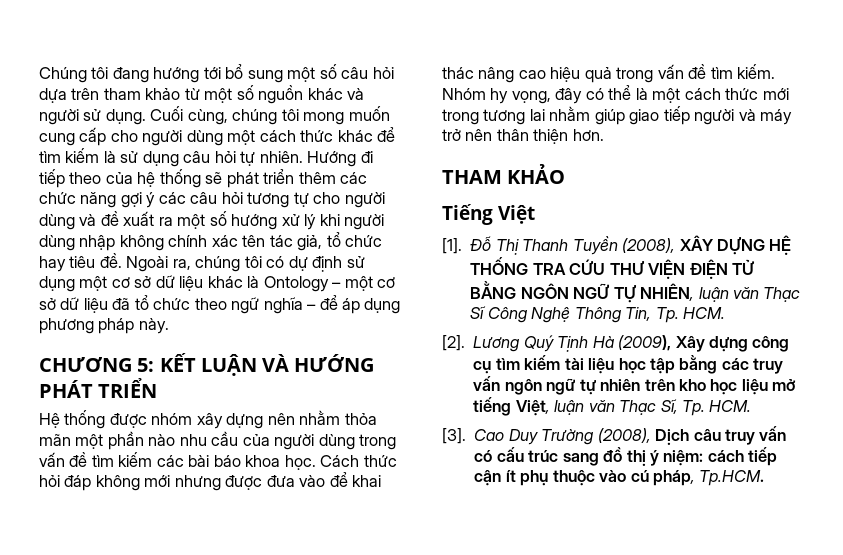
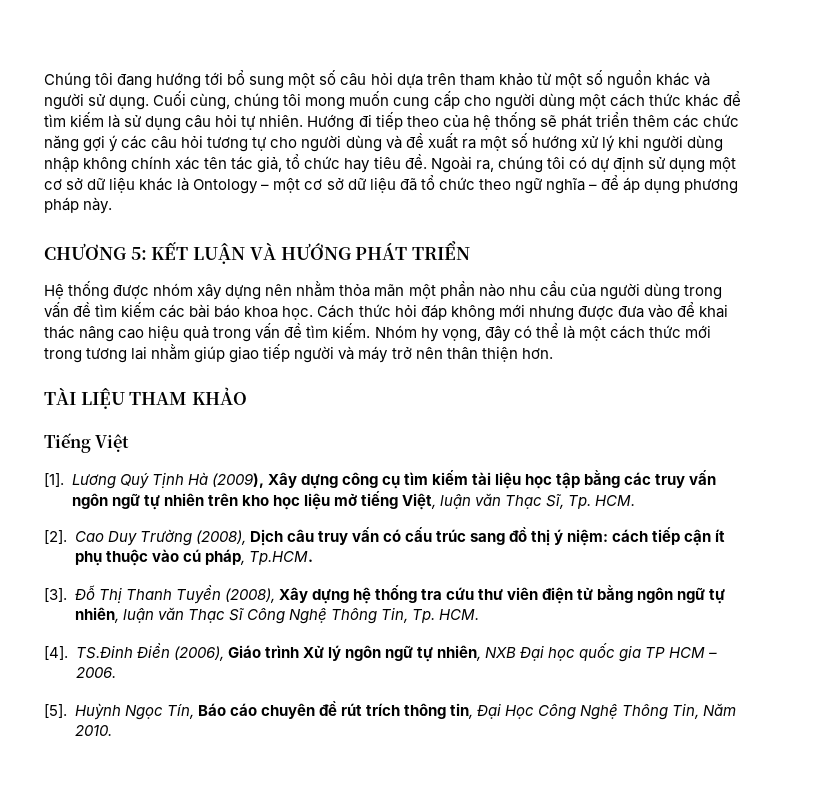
(604, 135) none -> [44,387,125,409] TÀI LIỆU
[470,235,792,255] [470,257,755,279] [470,281,801,303] [470,306,725,323] [442,335,465,351] Đỗ Thị Thanh Tuyền (2008), XÂY DỰNG HỆ THỐNG TRA CỨU THƯ VIỆN ĐIỆN TỬ BẰNG NGÔN NGỮ TỰ NHIÊN, luận văn Thạc Sĩ Công Nghệ Thông Tin, Tp. HCM. // [2]. -> (64, 480) none
[442,428,466,444] [3]. -> [44,530,67,544] [2].
(765, 478) none -> [44,585,726,604] [74,607,480,624] [44,643,718,662] [75,667,116,678] [44,701,737,720] [74,725,112,736] // [3]. Đỗ Thị Thanh Tuyền (2008), Xây dựng hệ thống tra cứu thư viên điện tử bằng ngôn ngữ tự nhiên, luận văn Thạc Sĩ Công Nghệ Thông Tin, Tp. HCM. // [4]. TS.Đinh Điền (2006), Giáo trình Xử lý ngôn ngữ tự nhiên, NXB Đại học quốc gia TP HCM – 2006. // [5]. Huỳnh Ngọc Tín, Báo cáo chuyên đề rút trích thông tin, Đại Học Công Nghệ Thông Tin, Năm 2010.

